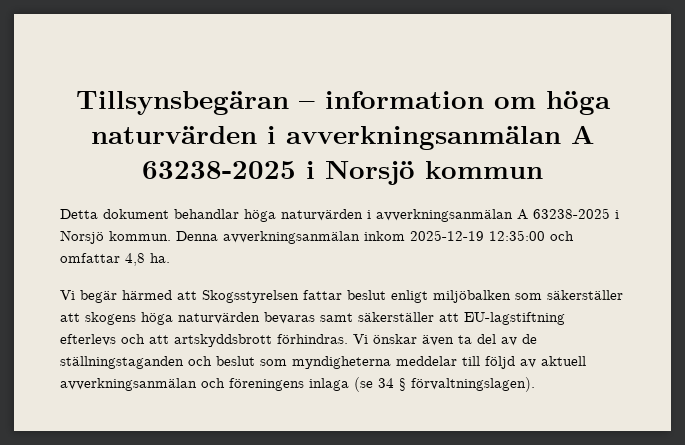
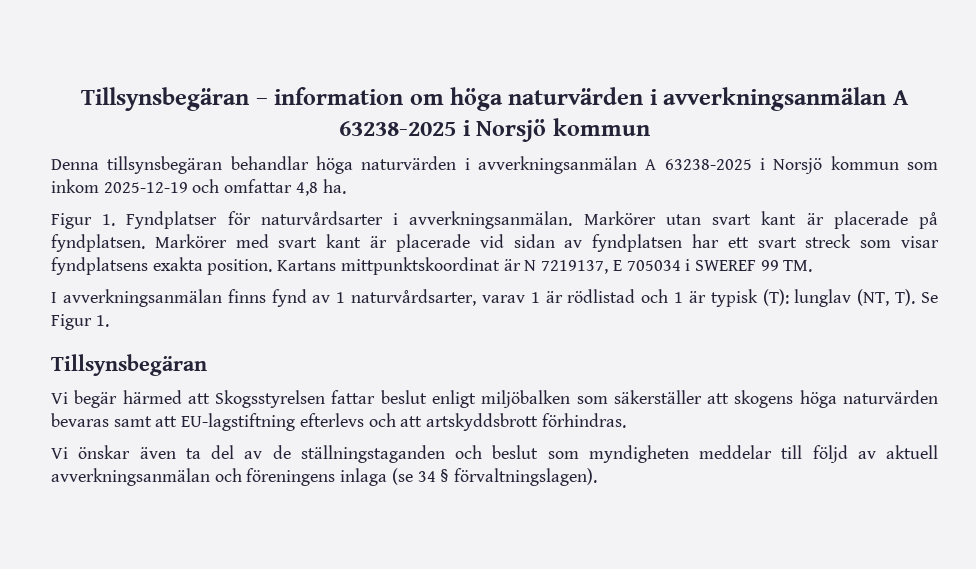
[60,209,169,219] Detta dokument -> [51,156,223,174] Denna tillsynsbegäran
[109,231,360,244] kommun. Denna avverkningsanmälan -> [830,156,939,170] kommun som
[489,230,545,241] 12:35:00 -> (188, 187) none
(170, 258) none -> [51,211,939,229] [51,234,939,252] [51,257,813,275] [51,289,939,307] [51,314,109,330] [51,354,207,376] // Figur 1. Fyndplatser för naturvårdsarter i avverkningsanmälan. Markörer utan svart kant är placerade på fyndplatsen. Markörer med svart kant är placerade vid sidan av fyndplatsen har ett svart streck som visar fyndplatsens exakta position. Kartans mittpunktskoordinat är N 7219137, E 705034 i SWEREF 99 TM. // I avverkningsanmälan finns fynd av 1 naturvårdsarter, varav 1 är rödlistad och 1 är typisk (T): lunglav (NT, T). Se Figur 1. // Tillsynsbegäran
[358,312,434,322] säkerställer -> (152, 421) none
(348, 339) none -> (626, 420) //
[292,356,391,369] myndigheterna -> [588,445,689,463] myndigheten

